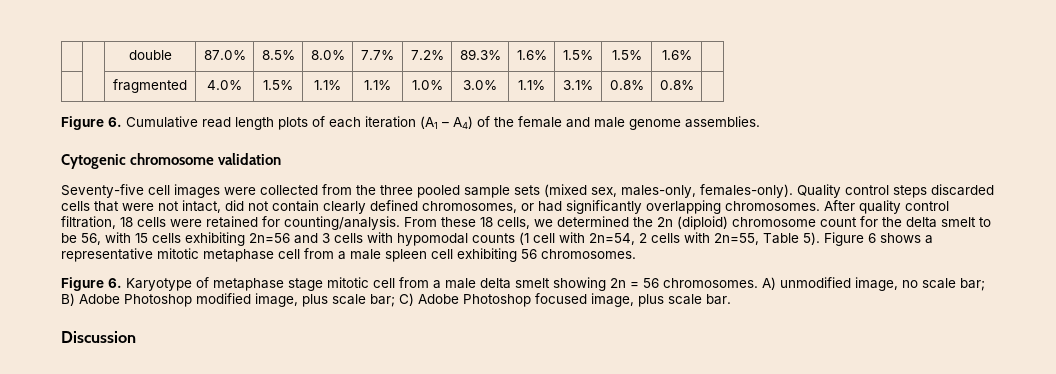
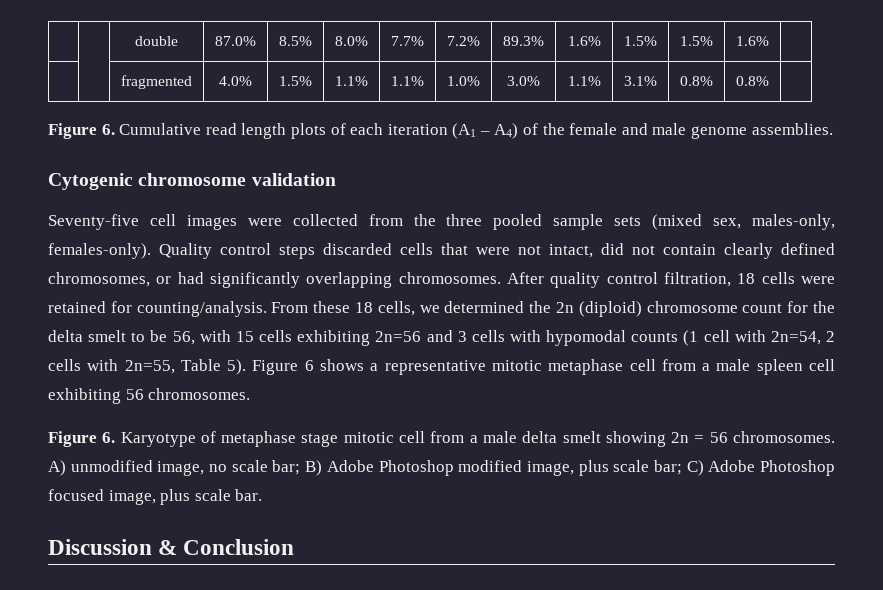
(136, 337) none -> [158,539,295,555] & Conclusion

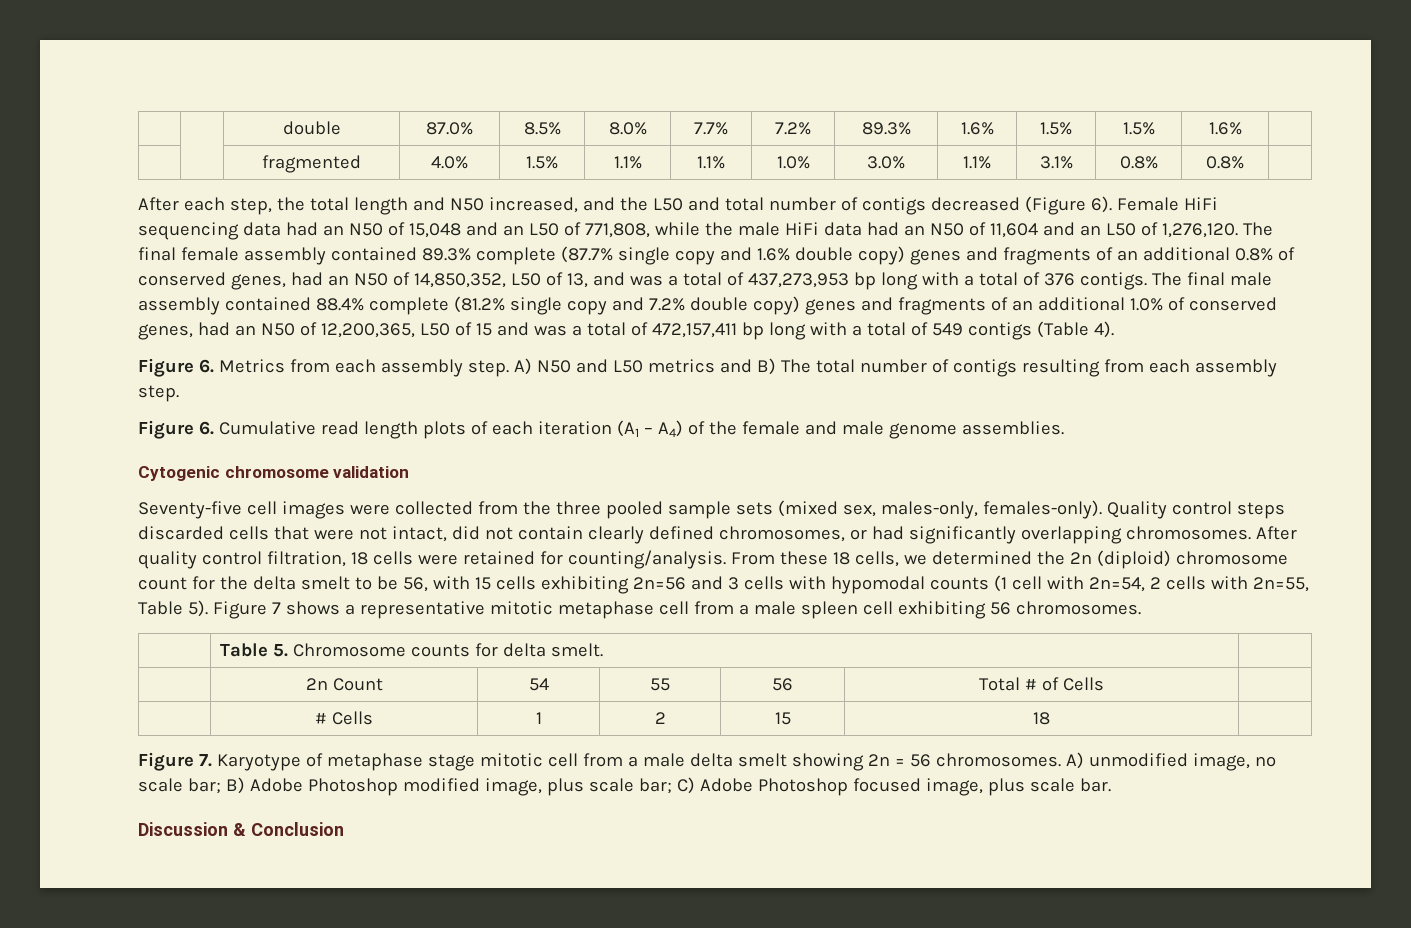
(769, 81) none -> [138,196,1218,215] [138,222,1273,240] [138,246,1295,265] [138,272,1272,290] [138,296,1277,315] [138,321,1114,340] [138,358,1277,377] [138,385,179,402] // After each step, the total length and N50 increased, and the L50 and total number of contigs decreased (Figure 6). Female HiFi sequencing data had an N50 of 15,048 and an L50 of 771,808, while the male HiFi data had an N50 of 11,604 and an L50 of 1,276,120. The final female assembly contained 89.3% complete (87.7% single copy and 1.6% double copy) genes and fragments of an additional 0.8% of conserved genes, had an N50 of 14,850,352, L50 of 13, and was a total of 437,273,953 bp long with a total of 376 contigs. The final male assembly contained 88.4% complete (81.2% single copy and 7.2% double copy) genes and fragments of an additional 1.0% of conserved genes, had an N50 of 12,200,365, L50 of 15 and was a total of 472,157,411 bp long with a total of 549 contigs (Table 4). // Figure 6. Metrics from each assembly step. A) N50 and L50 metrics and B) The total number of contigs resulting from each assembly step.
[304,360,314,371] 6 -> [271,602,281,614] 7
[48,431,116,447] // Figure 6. -> [219,643,603,657] [305,678,383,691] [528,678,549,691] [650,678,670,691] [772,678,793,691] [979,677,1104,691] [315,711,373,725] [535,712,542,724] [654,712,666,724] [774,712,791,725] [1033,712,1050,725] [138,752,212,771] // | Table 5. Chromosome counts for delta smelt. | // | 2n Count | 54 | 55 | 56 | Total # of Cells | // | # Cells | 1 | 2 | 15 | 18 | // Figure 7.

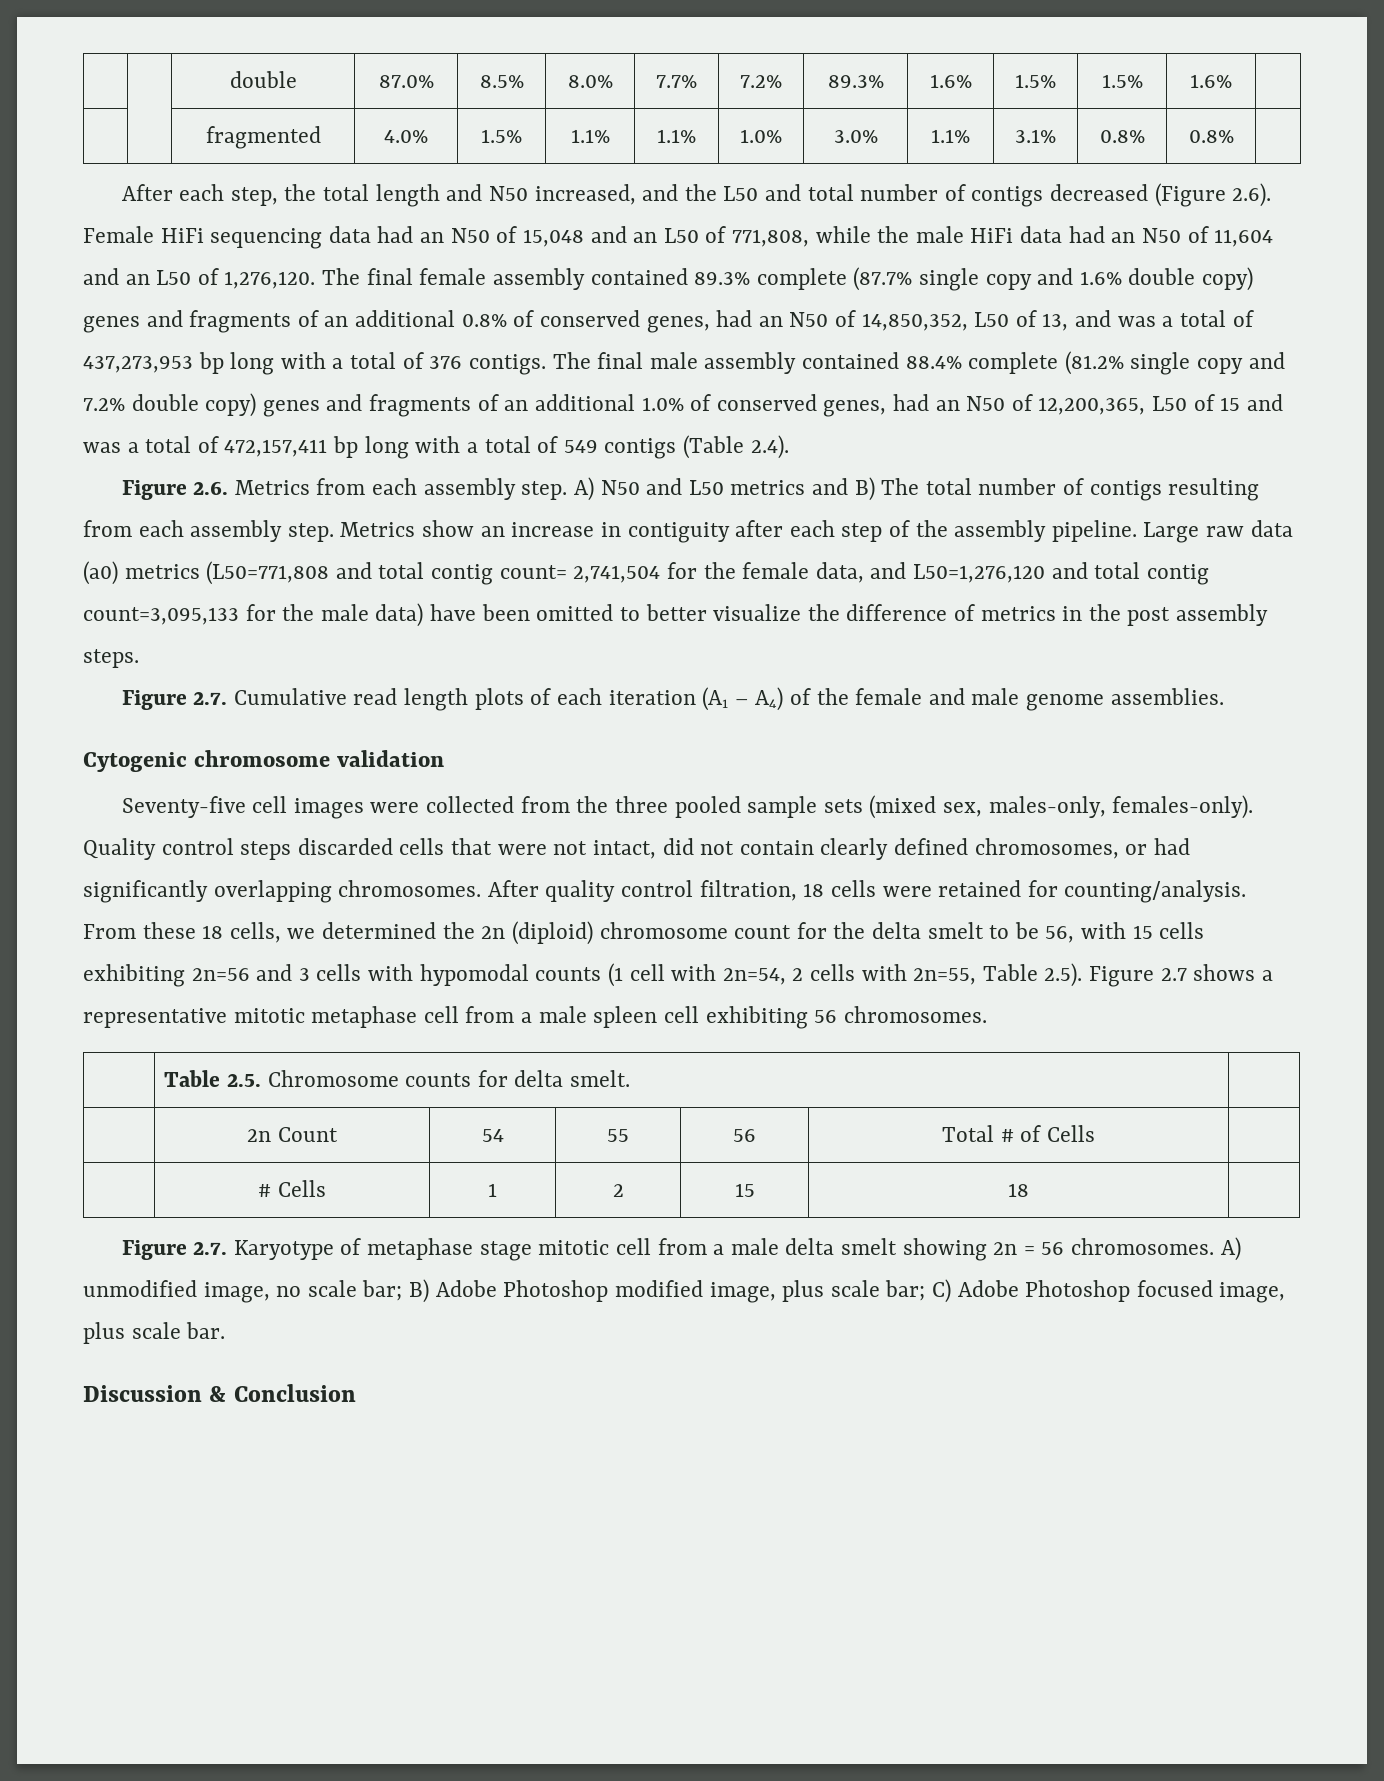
[1090,196,1112,213] 6). -> [1232,183,1272,207] 2.6).
[1093,321,1114,338] [138,358,214,377] 4). // Figure 6. -> [750,435,789,459] [121,480,229,500] 2.4). // Figure 2.6.
[138,420,214,439] // Figure 6. -> [340,520,1293,543] [83,561,1209,585] [83,603,1269,627] [83,649,139,668] [121,690,228,710] Metrics show an increase in contiguity after each step of the assembly pipeline. Large raw data (a0) metrics (L50=771,808 and total contig count= 2,741,504 for the female data, and L50=1,276,120 and total contig count=3,095,133 for the male data) have been omitted to better visualize the difference of metrics in the post assembly steps. // Figure 2.7.
[187,600,281,619] 5). Figure 7 -> [1044,963,1187,987] 2.5). Figure 2.7
[272,644,288,657] 5. -> [227,1074,262,1087] 2.5.
[198,754,212,767] 7. -> [193,1242,228,1255] 2.7.

